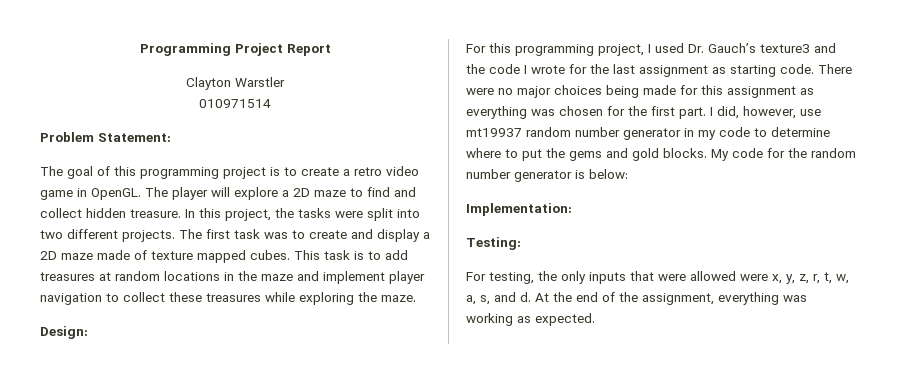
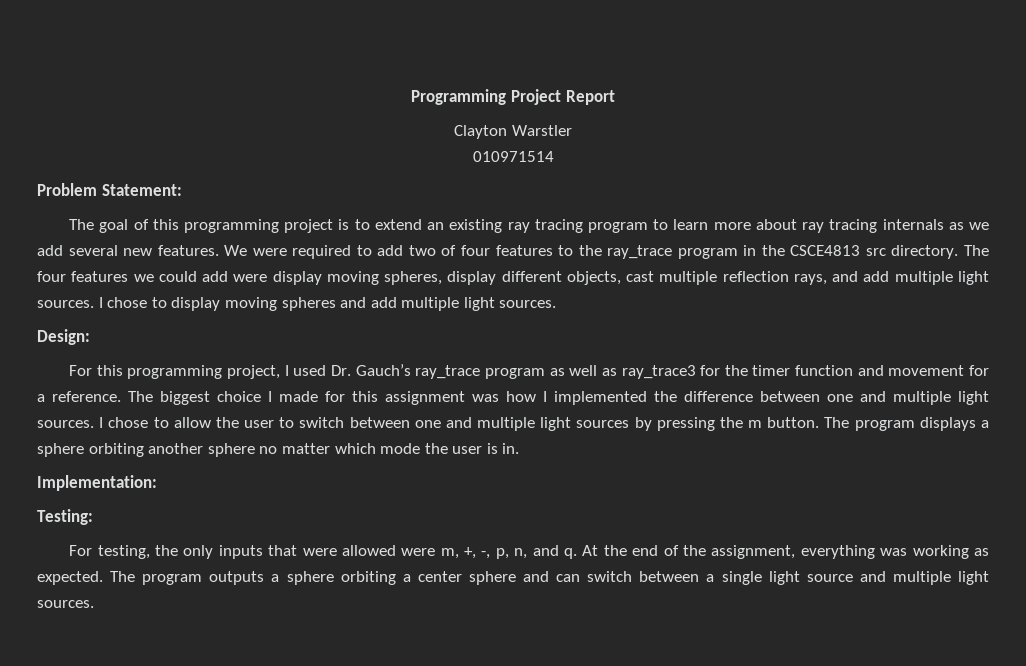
[301,166,419,176] [40,187,416,200] [40,208,420,221] [40,229,430,242] [40,250,408,263] [40,271,425,284] [40,292,416,305] create a retro video game in OpenGL. The player will explore a 2D maze to find and collect hidden treasure. In this project, the tasks were split into two different projects. The first task was to create and display a 2D maze made of texture mapped cubes. This task is to add treasures at random locations in the maze and implement player navigation to collect these treasures while exploring the maze. -> [374,219,989,233] [37,245,989,259] [37,271,990,285] [37,297,557,311] extend an existing ray tracing program to learn more about ray tracing internals as we add several new features. We were required to add two of four features to the ray_trace program in the CSCE4813 src directory. The four features we could add were display moving spheres, display different objects, cast multiple reflection rays, and add multiple light sources. I chose to display moving spheres and add multiple light sources.
[760,43,836,53] [466,64,852,77] [466,85,814,98] [466,106,821,119] [466,127,830,140] [466,148,856,161] [466,169,628,182] texture3 and the code I wrote for the last assignment as starting code. There were no major choices being made for this assignment as everything was chosen for the first part. I did, however, use mt19937 random number generator in my code to determine where to put the gems and gold blocks. My code for the random number generator is below: -> [415,365,989,379] [37,391,989,405] [37,417,989,431] [37,443,520,457] ray_trace program as well as ray_trace3 for the timer function and movement for a reference. The biggest choice I made for this assignment was how I implemented the difference between one and multiple light sources. I chose to allow the user to switch between one and multiple light sources by pressing the m button. The program displays a sphere orbiting another sphere no matter which mode the user is in.
[772,272,849,284] [466,292,531,305] x, y, z, r, t, w, a, s, and d. -> [440,545,578,559] m, +, -, p, n, and q.
(595, 319) none -> [110,571,990,585] [37,600,94,608] The program outputs a sphere orbiting a center sphere and can switch between a single light source and multiple light sources.

